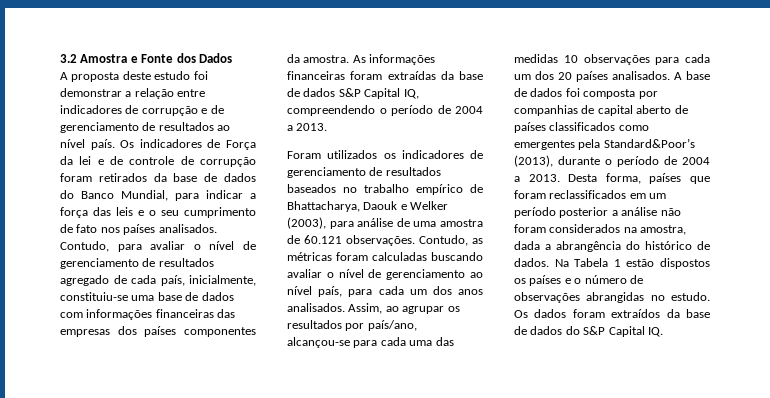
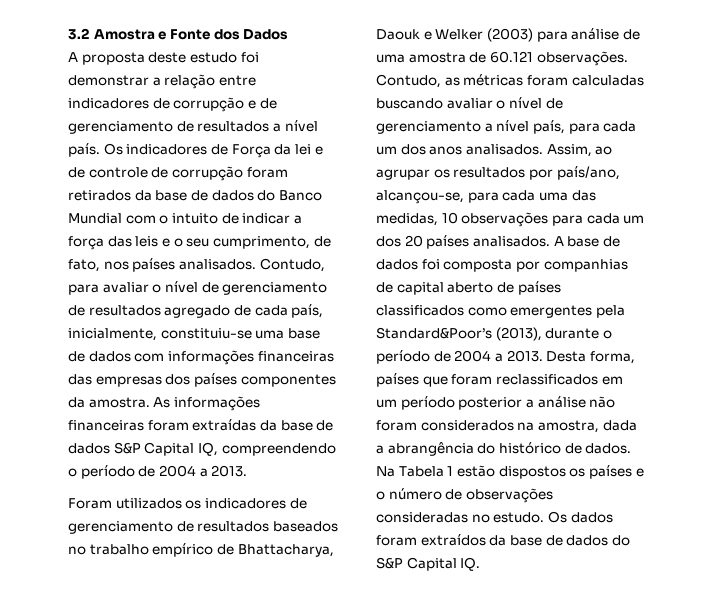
[217,125,231,131] ao -> [272,123,281,132] a
[121,190,199,201] Mundial, para -> [68,213,239,224] Mundial com o intuito de
[184,207,256,218] [60,224,98,233] cumprimento de fato -> [212,236,331,249] [68,259,100,272] cumprimento, de fato,
[287,217,326,229] (2003), -> [486,28,533,42] (2003)
[470,272,483,278] ao -> [484,123,493,132] a
[287,337,350,348] alcançou-se -> [376,190,464,204] alcançou-se,
[514,54,558,63] medidas -> [376,213,438,226] medidas,
[586,292,645,303] abrangidas -> [376,512,468,523] consideradas

